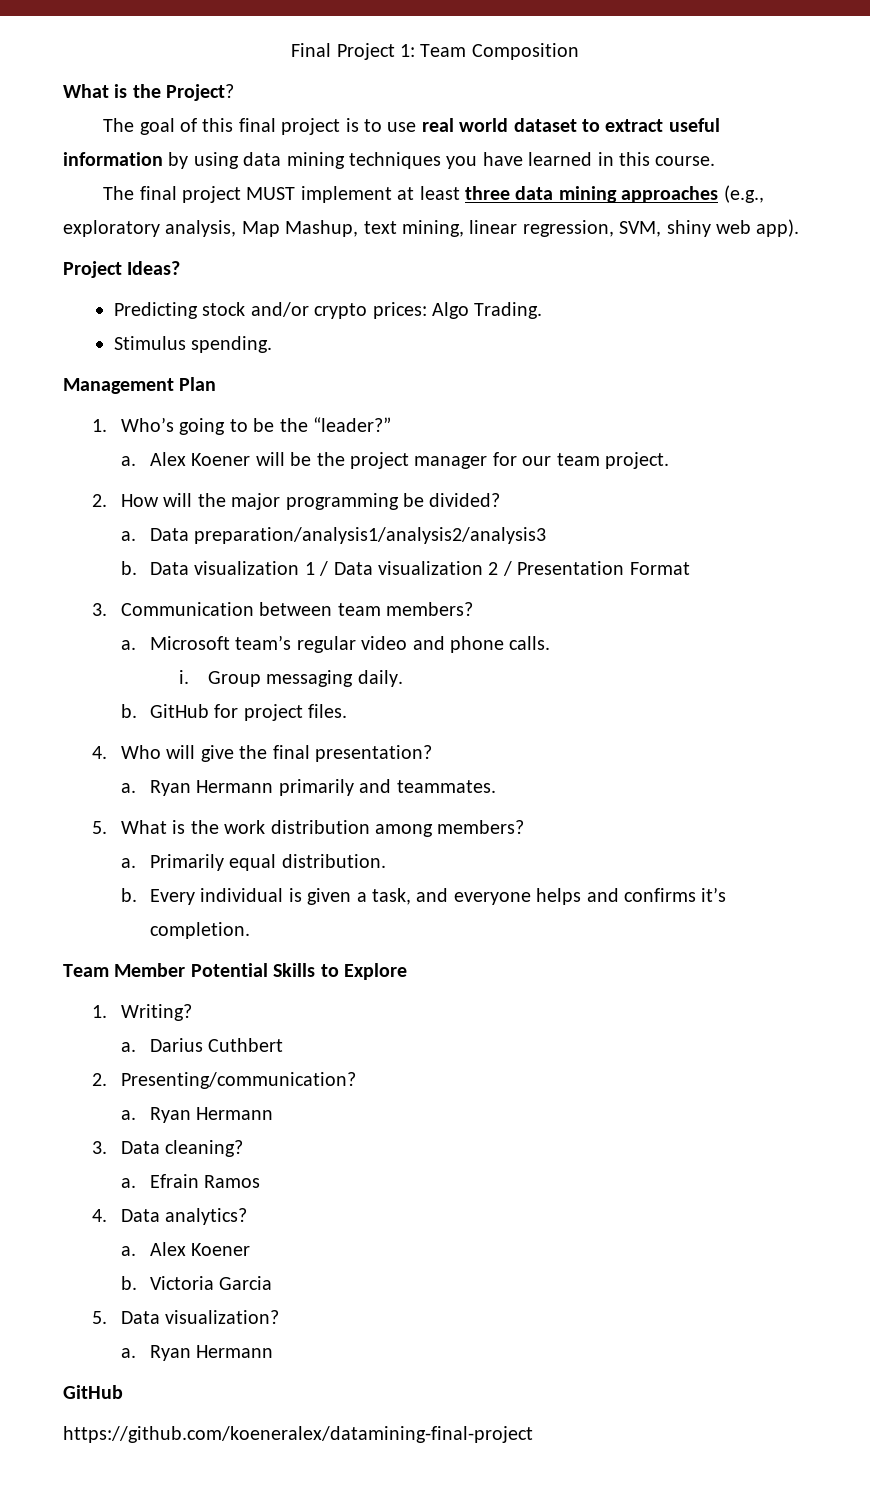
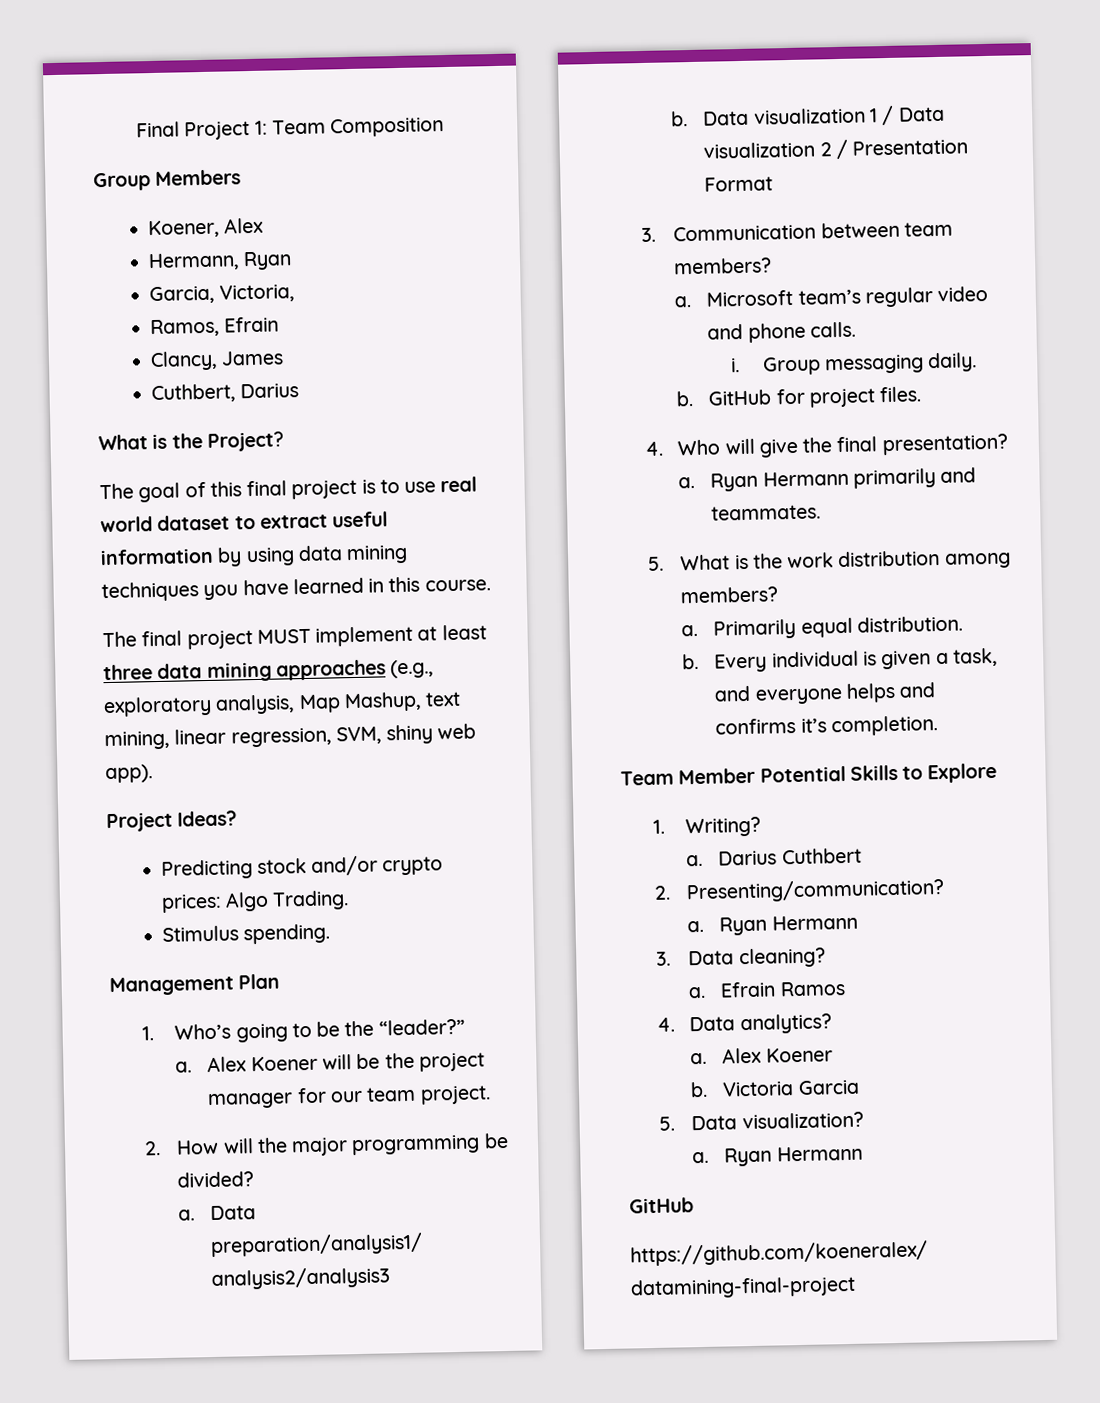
(579, 51) none -> [93,169,242,192] [147,217,264,239] [147,251,292,272] [148,284,295,305] [149,316,279,338] [149,350,284,372] [150,383,299,404] // Group Members // Koener, Alex // Hermann, Ryan // Garcia, Victoria, // Ramos, Efrain // Clancy, James // Cuthbert, Darius

